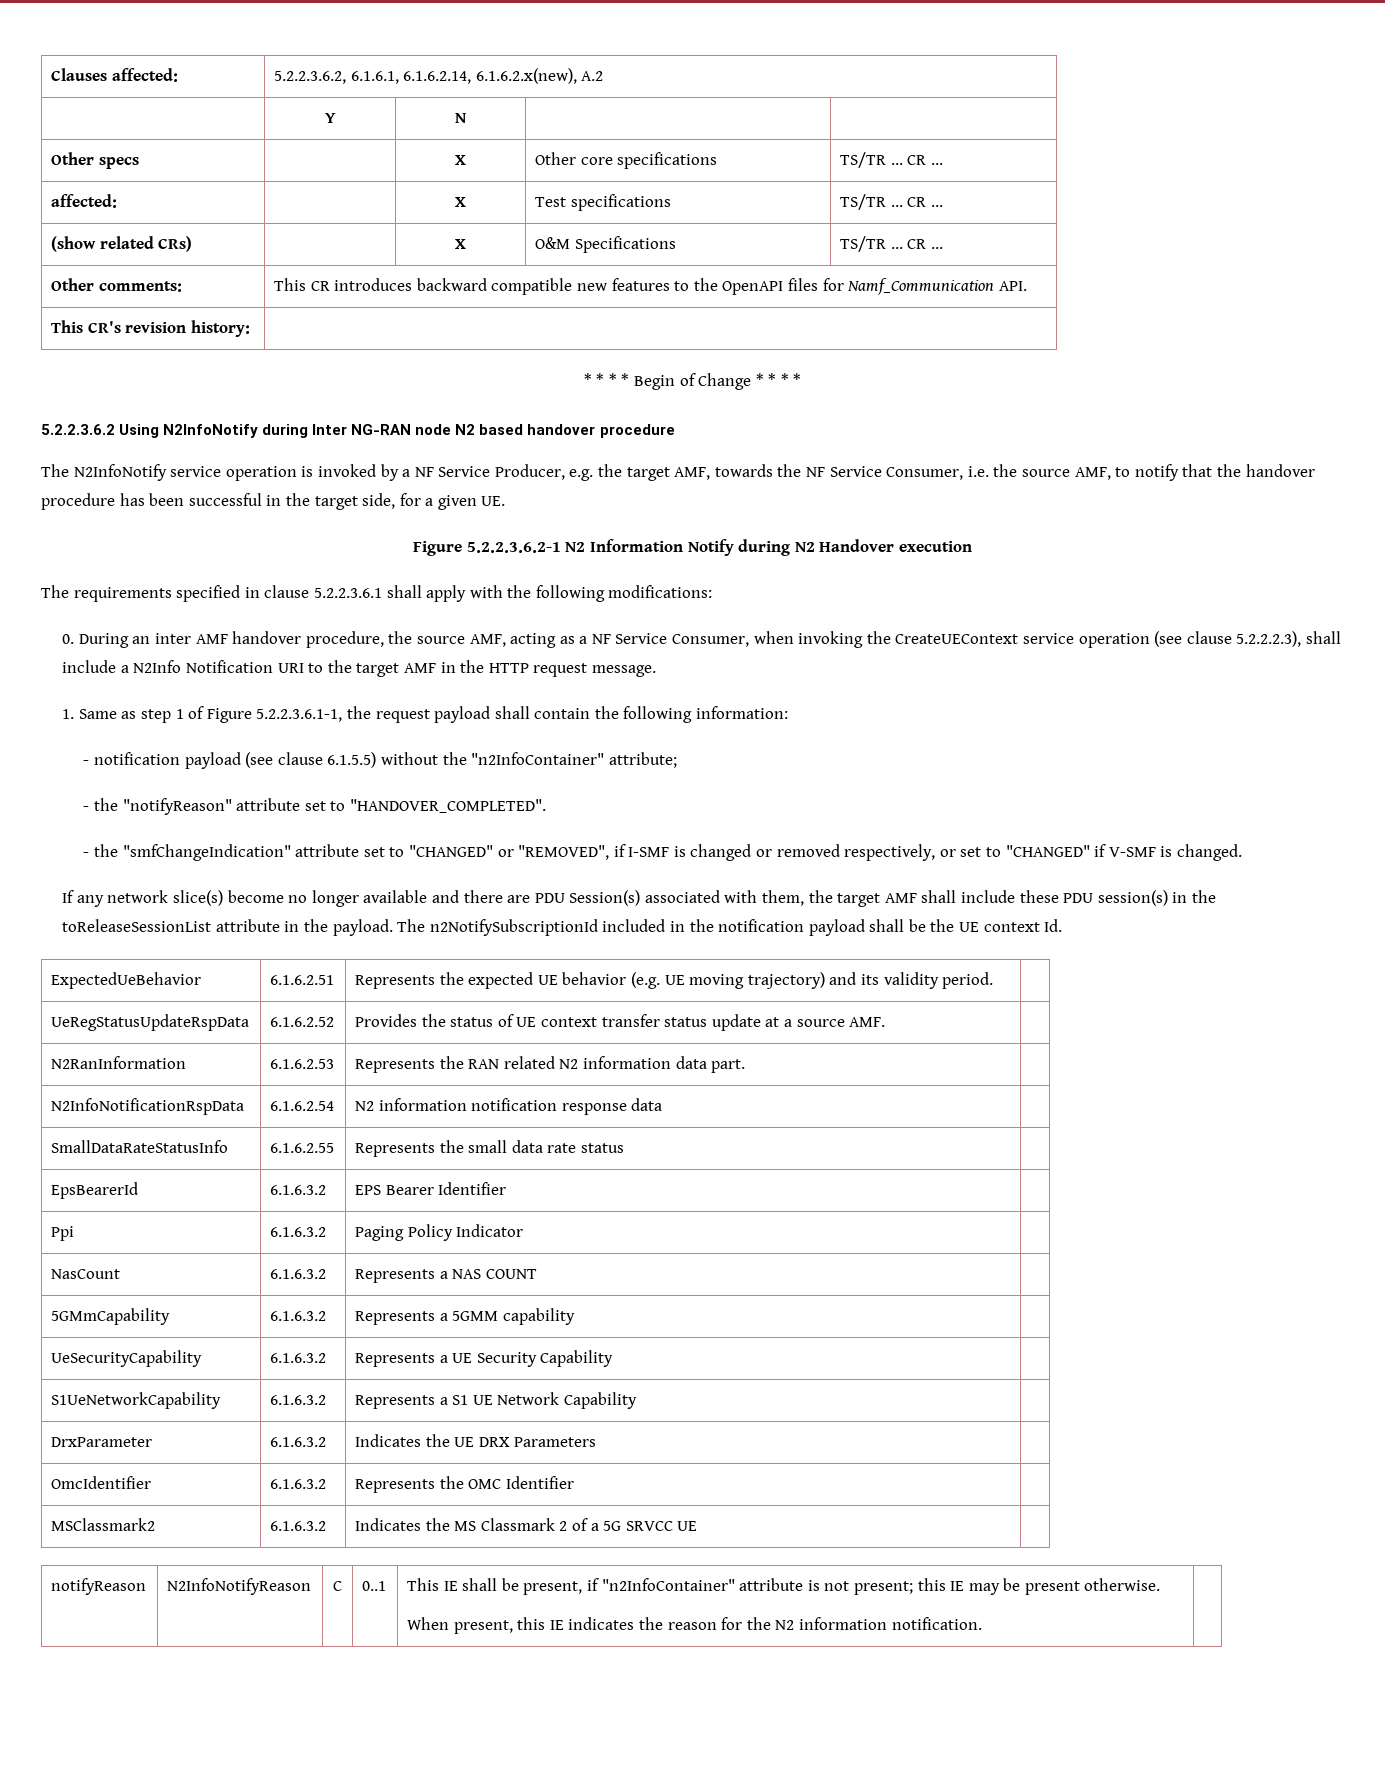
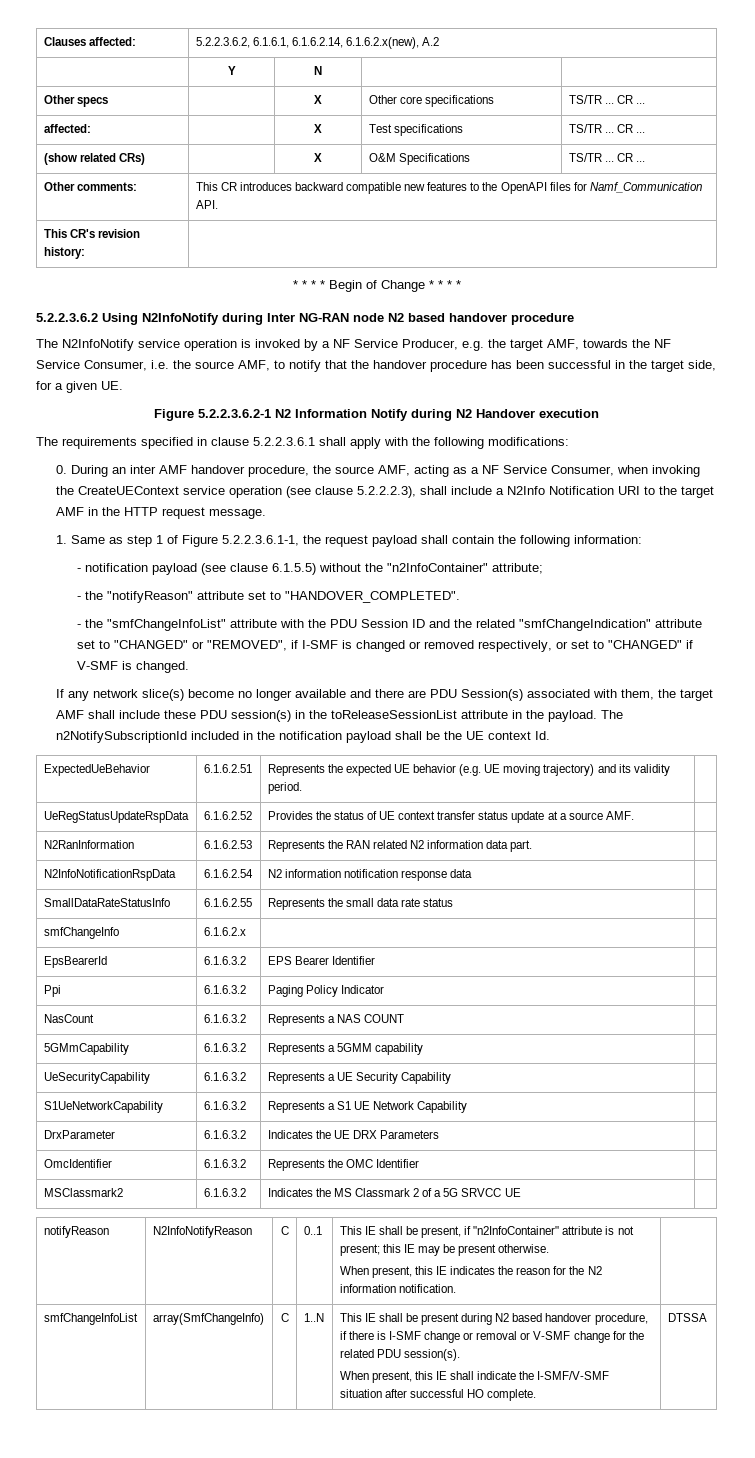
(118, 850) none -> [106,619,515,631] "smfChangeInfoList" attribute with the PDU Session ID and the related
(624, 1148) none -> [43,927,119,939] [203,927,246,936] // smfChangeInfo | 6.1.6.2.x | |
(982, 1623) none -> [43,1313,138,1325] [152,1313,264,1325] [280,1313,289,1322] [303,1313,324,1322] [339,1313,648,1325] [339,1331,644,1343] [339,1349,460,1361] [339,1371,610,1383] [339,1389,536,1401] [667,1313,707,1322] // smfChangeInfoList | array(SmfChangeInfo) | C | 1..N | This IE shall be present during N2 based handover procedure, if there is I-SMF change or removal or V-SMF change for the related PDU session(s). // When present, this IE shall indicate the I-SMF/V-SMF situation after successful HO complete. | DTSSA

